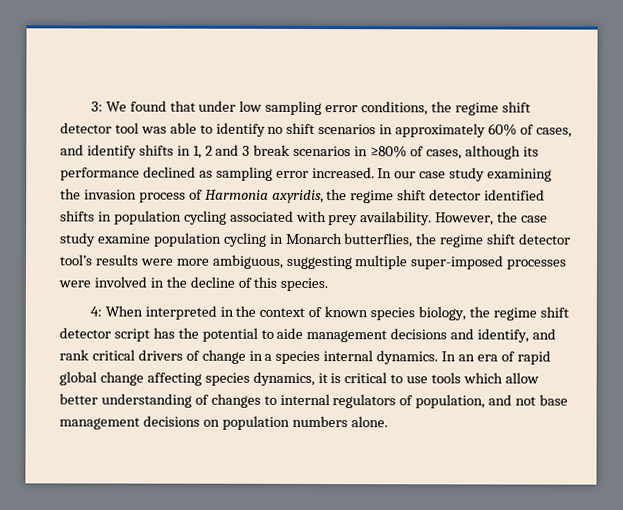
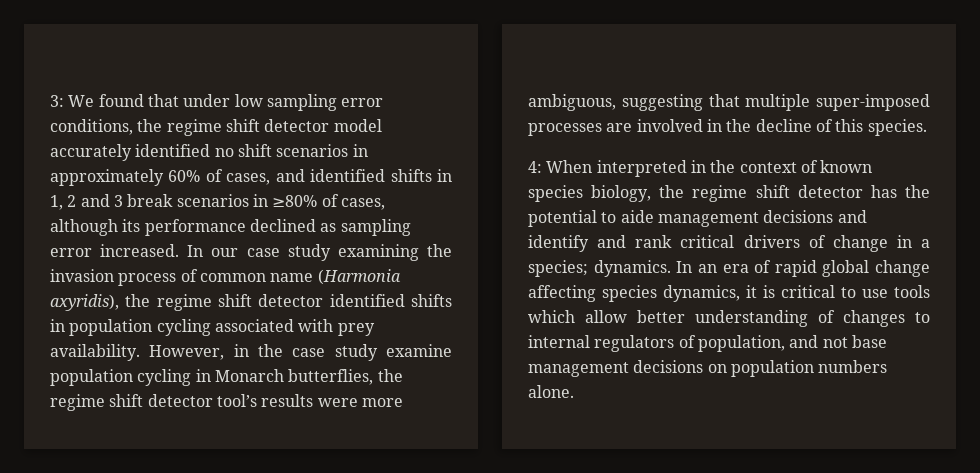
[114,122,266,137] tool was able to identify -> [333,119,382,132] [50,144,211,161] model accurately identified
[86,144,137,159] identify -> [310,169,386,182] identified
[204,189,324,204] Harmonia axyridis, -> [199,269,401,285] [50,294,119,311] common name (Harmonia axyridis),
(495, 219) none -> [233,344,249,357] in
(352, 262) none -> [708,94,740,107] that
[58,280,91,288] were -> [606,123,633,132] are
[113,328,150,342] script -> (863, 191) none
[477,328,530,343] identify, -> [528,235,589,252] identify
[275,350,374,365] species internal -> [528,260,588,277] species;

